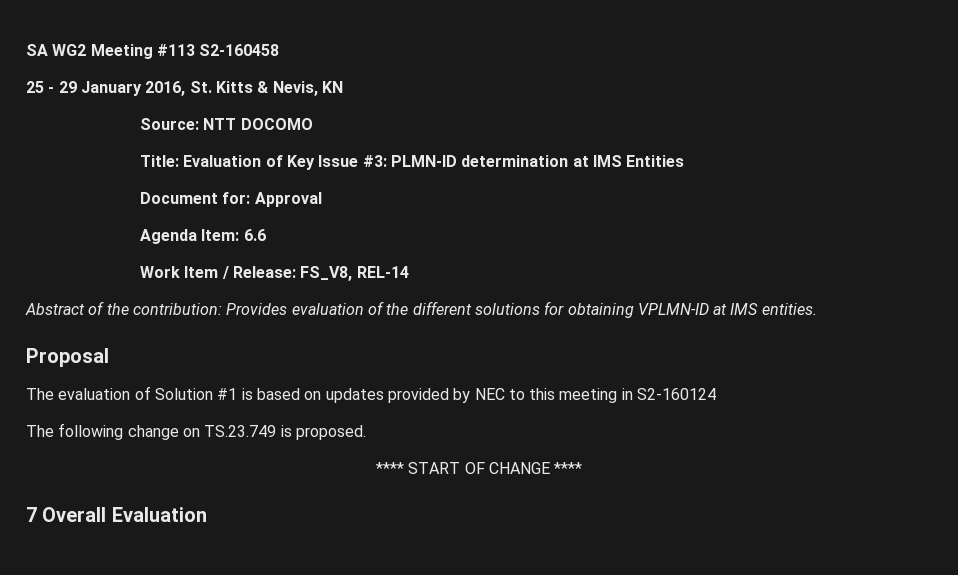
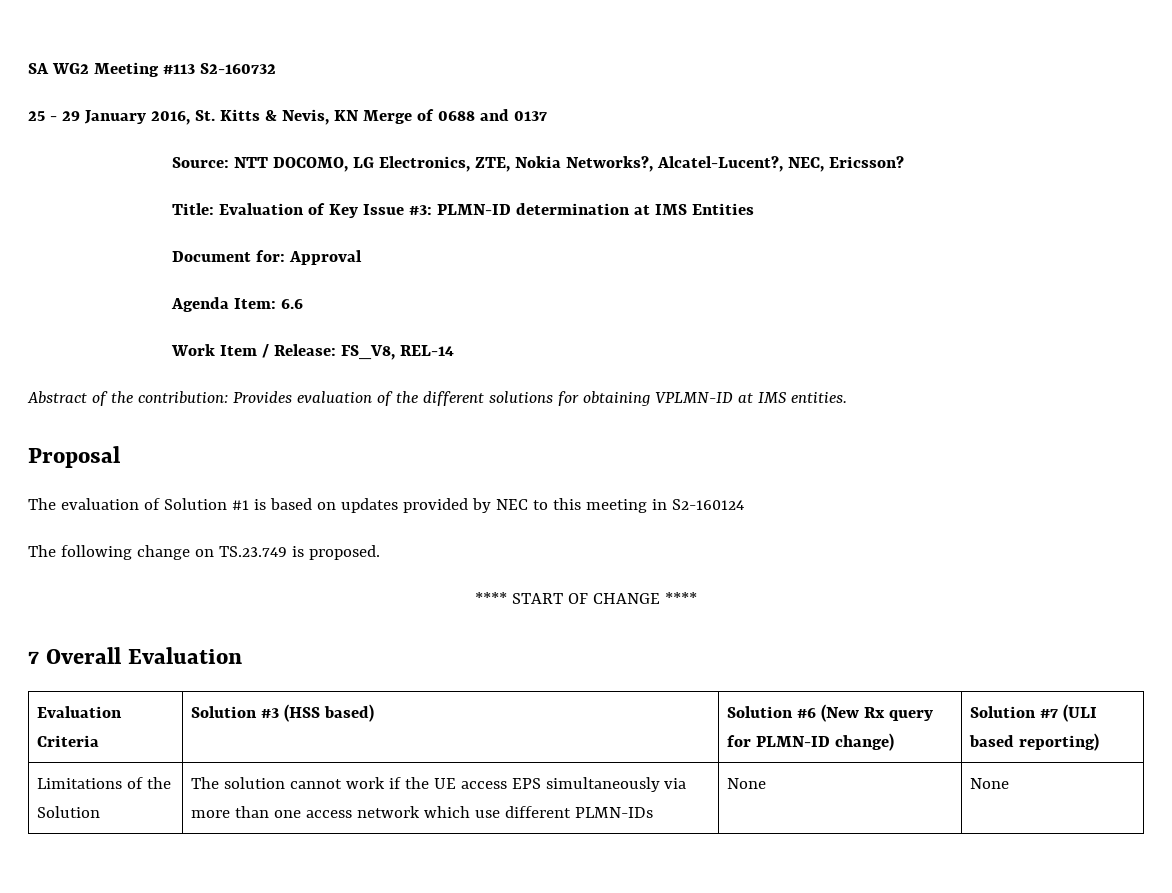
[199,44,280,56] S2-160458 -> [199,63,276,74] S2-160732
[140,118,313,130] // Source: NTT DOCOMO -> [362,109,547,124] [172,156,905,172] Merge of 0688 and 0137 // Source: NTT DOCOMO, LG Electronics, ZTE, Nokia Networks?, Alcatel-Lucent?, NEC, Ericsson?
(207, 514) none -> [36,706,122,718] [36,735,99,747] [190,704,374,722] [726,704,933,722] [726,733,894,751] [969,704,1097,722] [968,733,1099,751] [36,777,171,789] [36,806,100,818] [190,777,687,792] [190,806,653,818] [726,778,766,789] [969,778,1009,789] // Evaluation Criteria | Solution #3 (HSS based) | Solution #6 (New Rx query for PLMN-ID change) | Solution #7 (ULI based reporting) // Limitations of the Solution | The solution cannot work if the UE access EPS simultaneously via more than one access network which use different PLMN-IDs | None | None

